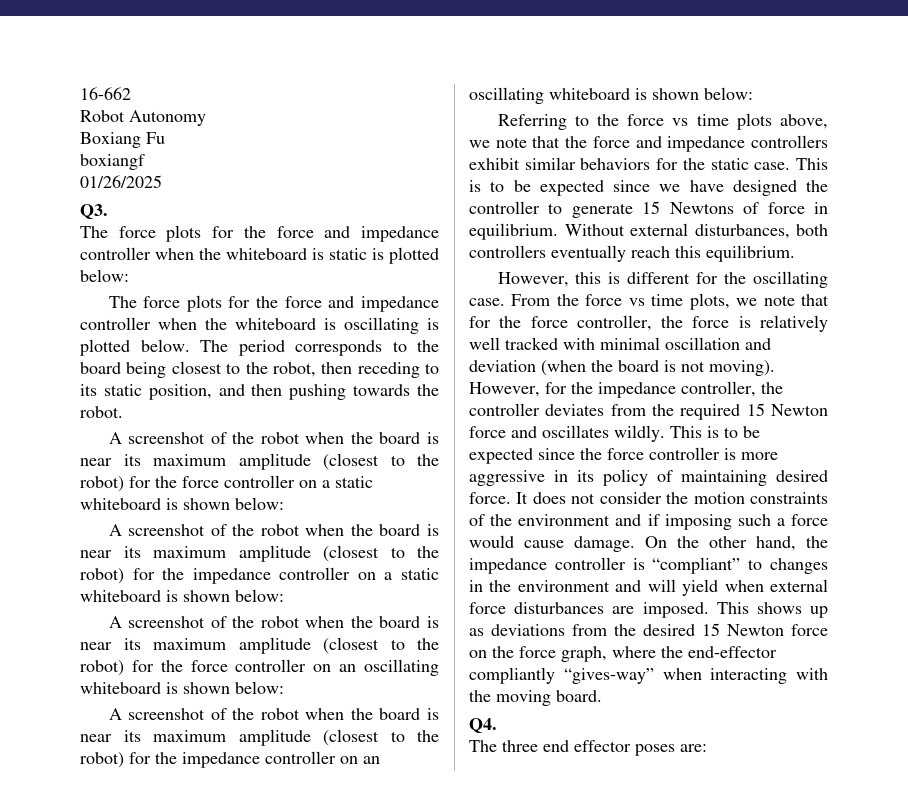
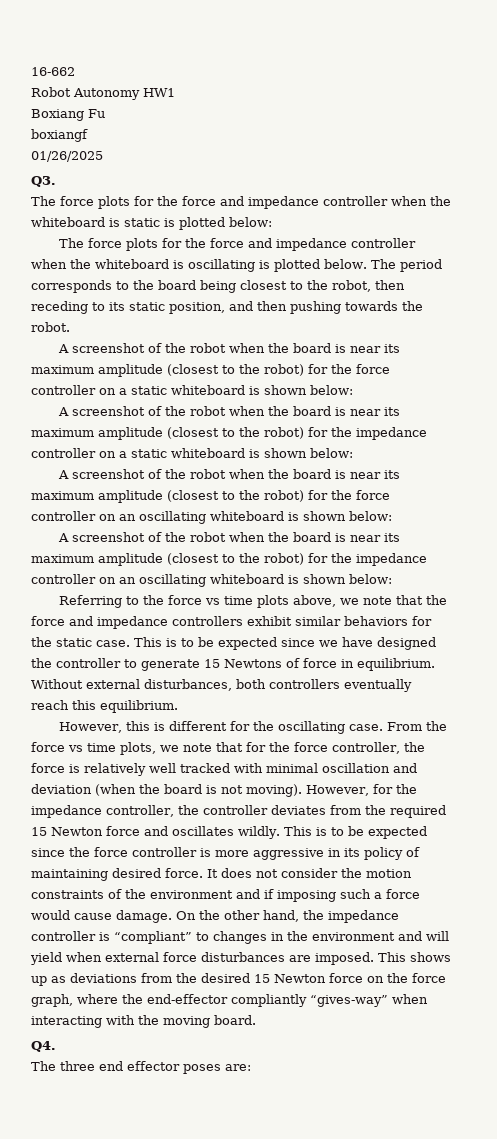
(206, 118) none -> [143,88,175,97] HW1

